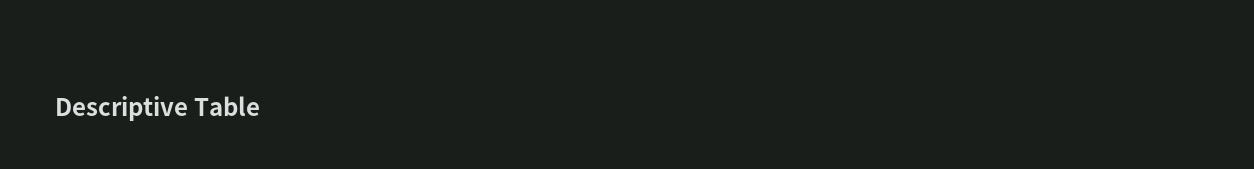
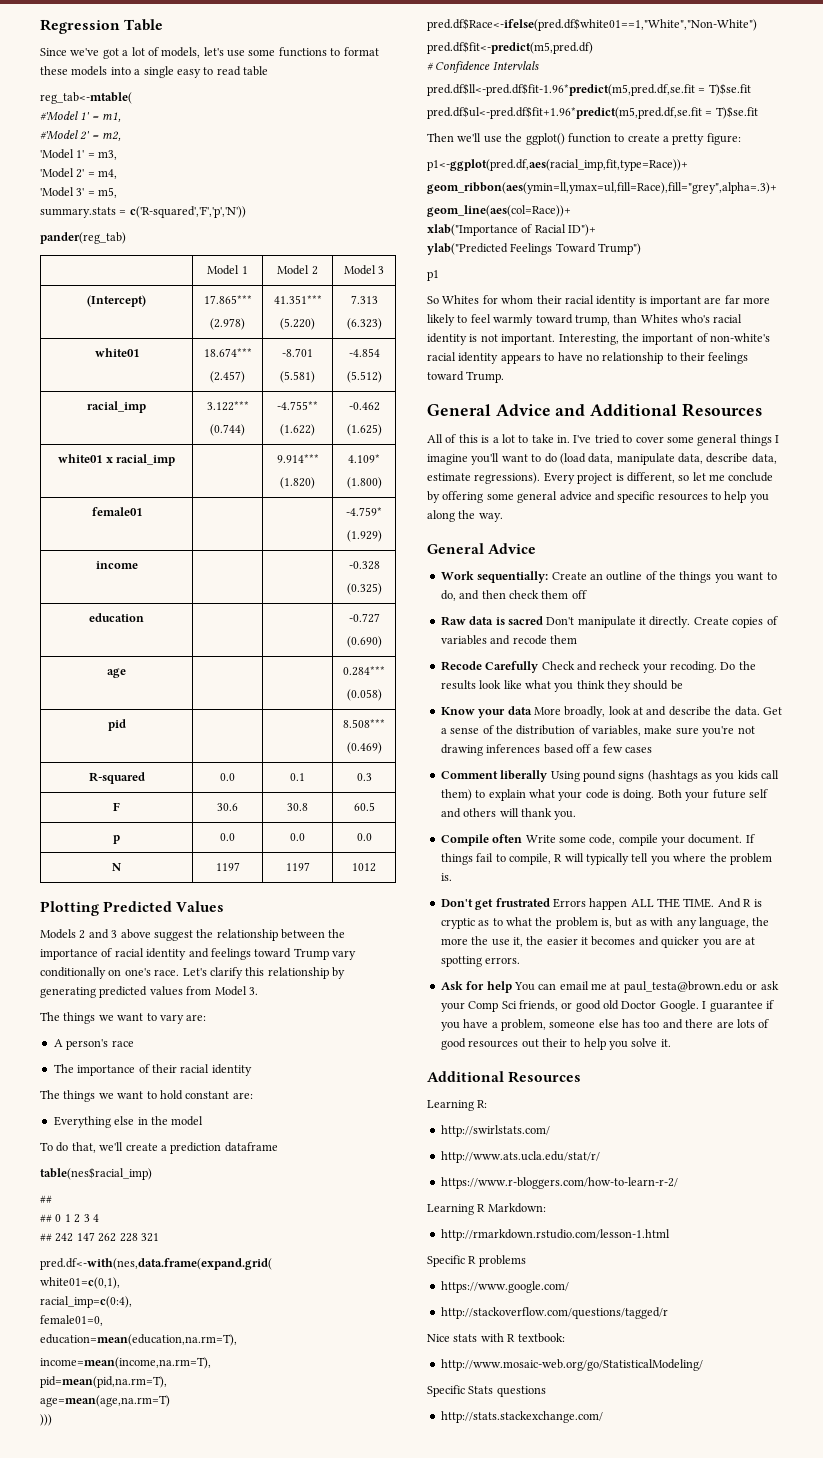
[55,96,188,121] Descriptive -> [40,19,120,34] Regression
(261, 106) none -> [40,47,379,59] [40,66,268,78] [40,92,132,104] [40,111,122,122] [40,130,122,141] [40,149,118,160] [40,168,118,179] [40,187,118,198] [40,206,246,218] [40,232,126,244] [207,265,248,275] [277,265,318,275] [343,265,385,275] [87,295,146,307] [203,295,252,304] [209,318,245,330] [273,295,322,304] [280,318,315,330] [350,295,378,304] [346,318,382,330] [94,348,139,357] [203,348,252,357] [209,371,245,383] [282,348,313,357] [280,371,315,383] [348,348,380,357] [346,371,382,383] [87,401,146,413] [206,401,249,411] [209,424,245,436] [277,401,318,410] [280,424,315,436] [348,402,380,411] [346,424,382,436] [58,454,175,466] [276,454,319,463] [280,477,315,489] [348,454,380,463] [346,477,382,489] [91,507,142,516] [346,507,382,516] [346,530,382,542] [95,561,138,569] [348,561,380,570] [346,583,382,595] [89,613,144,622] [348,613,380,623] [346,636,382,648] [107,668,126,678] [343,666,385,676] [346,689,382,701] [107,719,126,731] [343,719,385,728] [346,742,382,754] [88,772,145,784] [219,773,235,781] [290,773,305,781] [356,773,372,781] [113,802,120,811] [216,803,238,811] [287,803,308,811] [353,802,375,811] [113,835,120,844] [219,833,235,841] [290,833,305,841] [356,833,372,841] [112,863,121,871] [215,862,240,871] [285,862,310,871] [352,863,376,872] [40,901,225,916] [40,929,346,941] [40,948,356,960] [40,967,345,979] [40,986,258,998] [40,1012,207,1024] [53,1039,134,1050] [53,1064,252,1076] [40,1090,253,1102] [53,1116,204,1128] [40,1142,278,1154] [40,1167,152,1180] [40,1195,52,1203] [40,1214,99,1223] [40,1232,159,1242] [40,1258,272,1270] [40,1277,120,1289] [40,1296,132,1308] [40,1315,103,1326] [40,1334,237,1346] [40,1357,211,1369] [40,1376,167,1388] [40,1395,170,1407] [40,1414,52,1426] [427,18,757,31] [427,41,593,54] [427,61,539,73] [427,83,751,96] [427,106,758,119] [427,133,741,145] [427,159,688,171] [427,182,777,194] [427,205,571,217] [427,224,597,236] [427,243,642,255] [427,270,439,281] [427,295,771,307] [427,314,743,326] [427,333,770,345] [427,352,749,364] [427,371,505,383] [427,403,762,417] [427,434,779,446] [427,453,777,465] [427,472,774,484] [427,491,769,503] [427,510,503,522] [427,543,537,554] [440,571,777,583] [440,590,587,601] [440,616,778,628] [440,635,577,645] [440,661,756,673] [440,680,683,692] [440,706,782,718] [440,725,755,737] [440,744,652,756] [440,770,780,782] [440,789,768,801] [440,808,577,820] [440,834,755,846] [440,853,772,865] [440,873,452,881] [440,898,762,910] [440,917,770,929] [440,936,756,948] [440,956,521,967] [440,981,779,993] [440,1000,774,1012] [440,1019,770,1031] [440,1038,671,1050] [427,1071,582,1083] [427,1100,488,1111] [440,1125,550,1137] [440,1151,600,1163] [440,1177,678,1189] [427,1203,546,1215] [440,1229,670,1241] [427,1255,526,1267] [440,1281,569,1293] [440,1307,668,1319] [427,1333,565,1343] [440,1359,703,1371] [427,1385,546,1397] [440,1411,603,1423] // Since we've got a lot of models, let's use some functions to format these models into a single easy to read table // reg_tab<-mtable( // #'Model 1' = m1, // #'Model 2' = m2, // 'Model 1' = m3, // 'Model 2' = m4, // 'Model 3' = m5, // summary.stats = c('R-squared','F','p','N')) // pander(reg_tab) // | Model 1 | Model 2 | Model 3 // (Intercept) | 17.865*** // (2.978) | 41.351*** // (5.220) | 7.313 // (6.323) // white01 | 18.674*** // (2.457) | -8.701 // (5.581) | -4.854 // (5.512) // racial_imp | 3.122*** // (0.744) | -4.755** // (1.622) | -0.462 // (1.625) // white01 x racial_imp | | 9.914*** // (1.820) | 4.109* // (1.800) // female01 | | | -4.759* // (1.929) // income | | | -0.328 // (0.325) // education | | | -0.727 // (0.690) // age | | | 0.284*** // (0.058) // pid | | | 8.508*** // (0.469) // R-squared | 0.0 | 0.1 | 0.3 // F | 30.6 | 30.8 | 60.5 // p | 0.0 | 0.0 | 0.0 // N | 1197 | 1197 | 1012 // Plotting Predicted Values // Models 2 and 3 above suggest the relationship between the importance of racial identity and feelings toward Trump vary conditionally on one's race. Let's clarify this relationship by generating predicted values from Model 3. // The things we want to vary are: // A person's race // The importance of their racial identity // The things we want to hold constant are: // Everything else in the model // To do that, we'll create a prediction dataframe // table(nes$racial_imp) // ## // ## 0 1 2 3 4 // ## 242 147 262 228 321 // pred.df<-with(nes,data.frame(expand.grid( // white01=c(0,1), // racial_imp=c(0:4), // female01=0, // education=mean(education,na.rm=T), // income=mean(income,na.rm=T), // pid=mean(pid,na.rm=T), // age=mean(age,na.rm=T) // ))) // pred.df$Race<-ifelse(pred.df$white01==1,"White","Non-White") // pred.df$fit<-predict(m5,pred.df) // # Confidence Intervlals // pred.df$ll<-pred.df$fit-1.96*predict(m5,pred.df,se.fit = T)$se.fit // pred.df$ul<-pred.df$fit+1.96*predict(m5,pred.df,se.fit = T)$se.fit // Then we'll use the ggplot() function to create a pretty figure: // p1<-ggplot(pred.df,aes(racial_imp,fit,type=Race))+ // geom_ribbon(aes(ymin=ll,ymax=ul,fill=Race),fill="grey",alpha=.3)+ // geom_line(aes(col=Race))+ // xlab("Importance of Racial ID")+ // ylab("Predicted Feelings Toward Trump") // p1 // So Whites for whom their racial identity is important are far more likely to feel warmly toward trump, than Whites who's racial identity is not important. Interesting, the important of non-white's racial identity appears to have no relationship to their feelings toward Trump. // General Advice and Additional Resources // All of this is a lot to take in. I've tried to cover some general things I imagine you'll want to do (load data, manipulate data, describe data, estimate regressions). Every project is different, so let me conclude by offering some general advice and specific resources to help you along the way. // General Advice // Work sequentially: Create an outline of the things you want to do, and then check them off // Raw data is sacred Don't manipulate it directly. Create copies of variables and recode them // Recode Carefully Check and recheck your recoding. Do the results look like what you think they should be // Know your data More broadly, look at and describe the data. Get a sense of the distribution of variables, make sure you're not drawing inferences based off a few cases // Comment liberally Using pound signs (hashtags as you kids call them) to explain what your code is doing. Both your future self and others will thank you. // Compile often Write some code, compile your document. If things fail to compile, R will typically tell you where the problem is. // Don't get frustrated Errors happen ALL THE TIME. And R is cryptic as to what the problem is, but as with any language, the more the use it, the easier it becomes and quicker you are at spotting errors. // Ask for help You can email me at paul_testa@brown.edu or ask your Comp Sci friends, or good old Doctor Google. I guarantee if you have a problem, someone else has too and there are lots of good resources out their to help you solve it. // Additional Resources // Learning R: // http://swirlstats.com/ // http://www.ats.ucla.edu/stat/r/ // https://www.r-bloggers.com/how-to-learn-r-2/ // Learning R Markdown: // http://rmarkdown.rstudio.com/lesson-1.html // Specific R problems // https://www.google.com/ // http://stackoverflow.com/questions/tagged/r // Nice stats with R textbook: // http://www.mosaic-web.org/go/StatisticalModeling/ // Specific Stats questions // http://stats.stackexchange.com/

